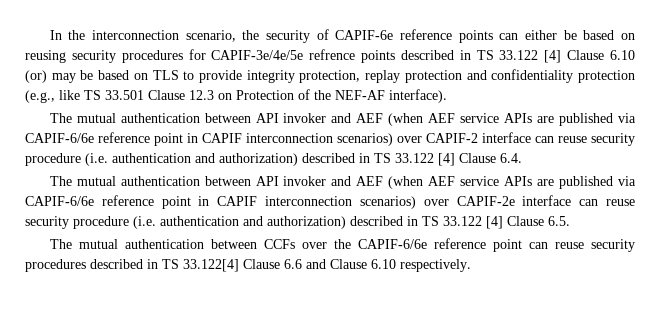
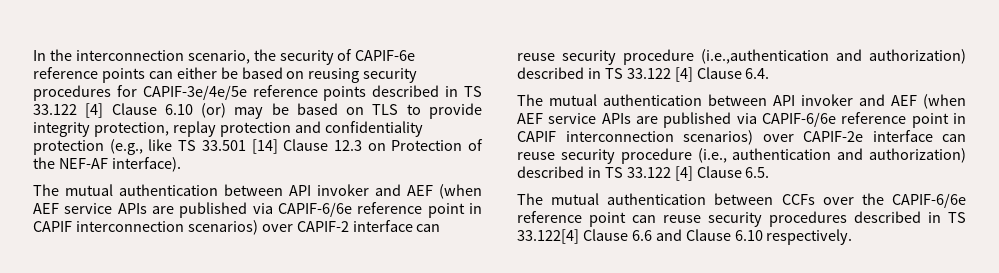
[309,49,356,60] refrence -> [252,85,318,97] reference
(144, 95) none -> [251,139,278,154] [14]
[85,153,191,166] (i.e. authentication -> [701,49,829,64] (i.e.,authentication
[133,216,156,229] (i.e. -> [697,148,727,163] (i.e.,

